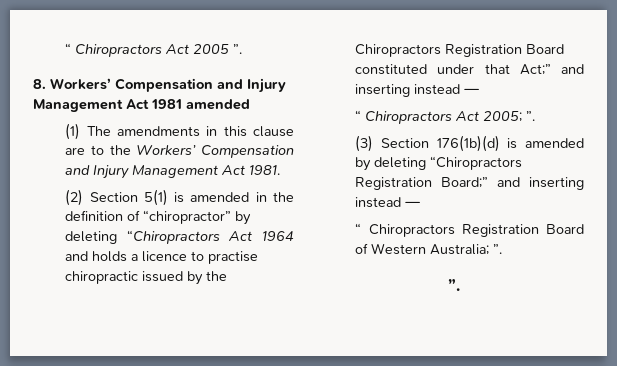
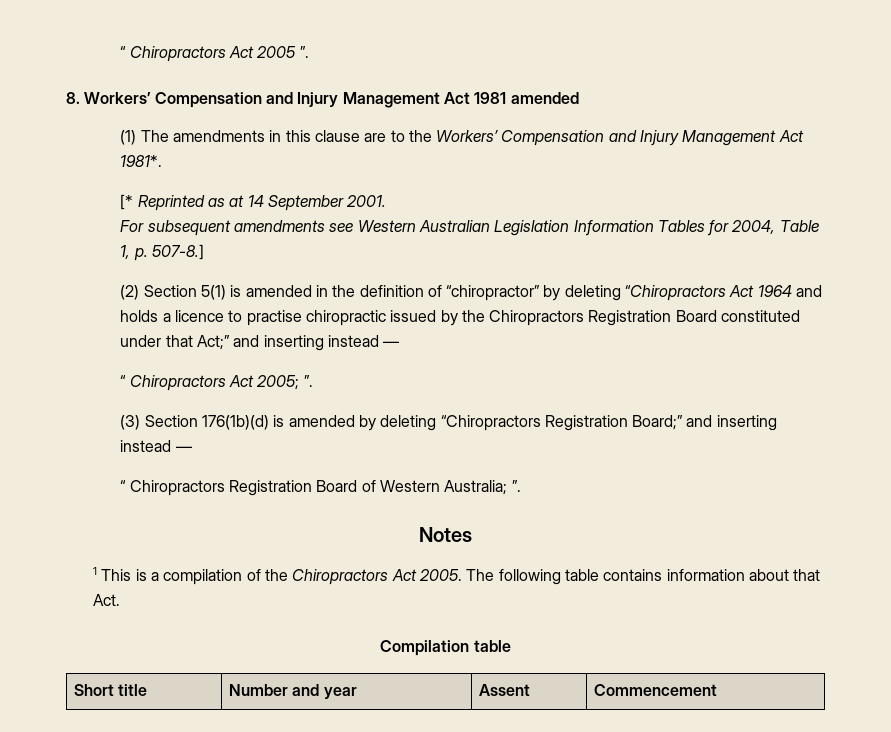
[249,165,281,175] 1981. -> [120,155,163,167] [120,194,387,211] [120,220,819,236] [120,244,204,261] 1981*. // [* Reprinted as at 14 September 2001. // For subsequent amendments see Western Australian Legislation Information Tables for 2004, Table 1, p. 507-8.]
[447,279,460,291] ”. -> [419,527,472,542] [93,567,821,585] [93,594,121,606] [380,640,511,656] [74,684,148,696] [229,684,357,699] [479,684,531,696] [594,684,718,696] Notes // 1 This is a compilation of the Chiropractors Act 2005. The following table contains information about that Act. // Compilation table // Short title | Number and year | Assent | Commencement

